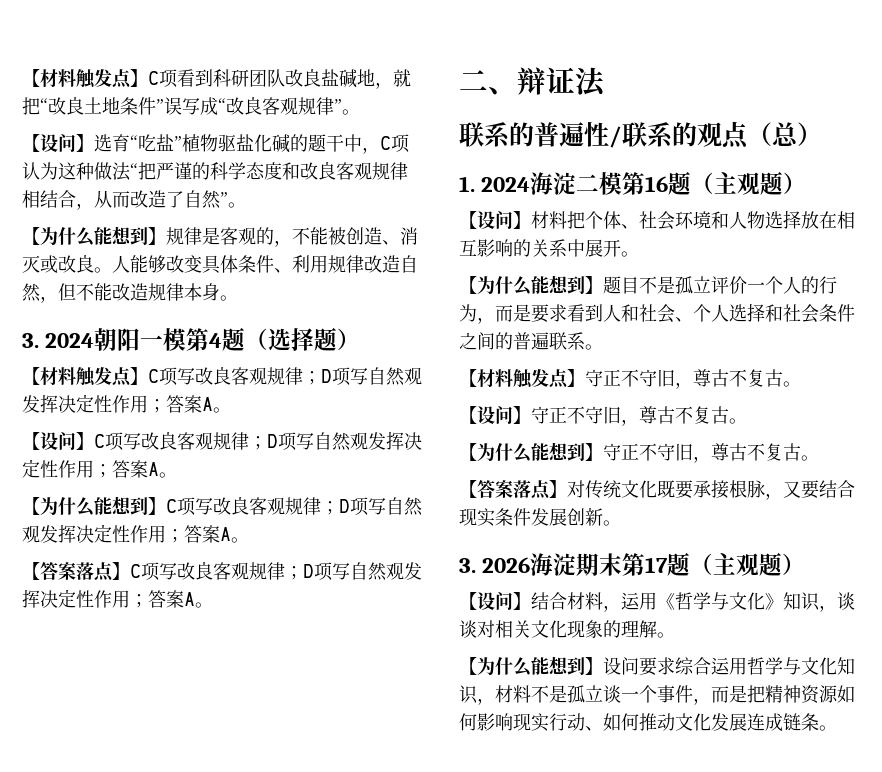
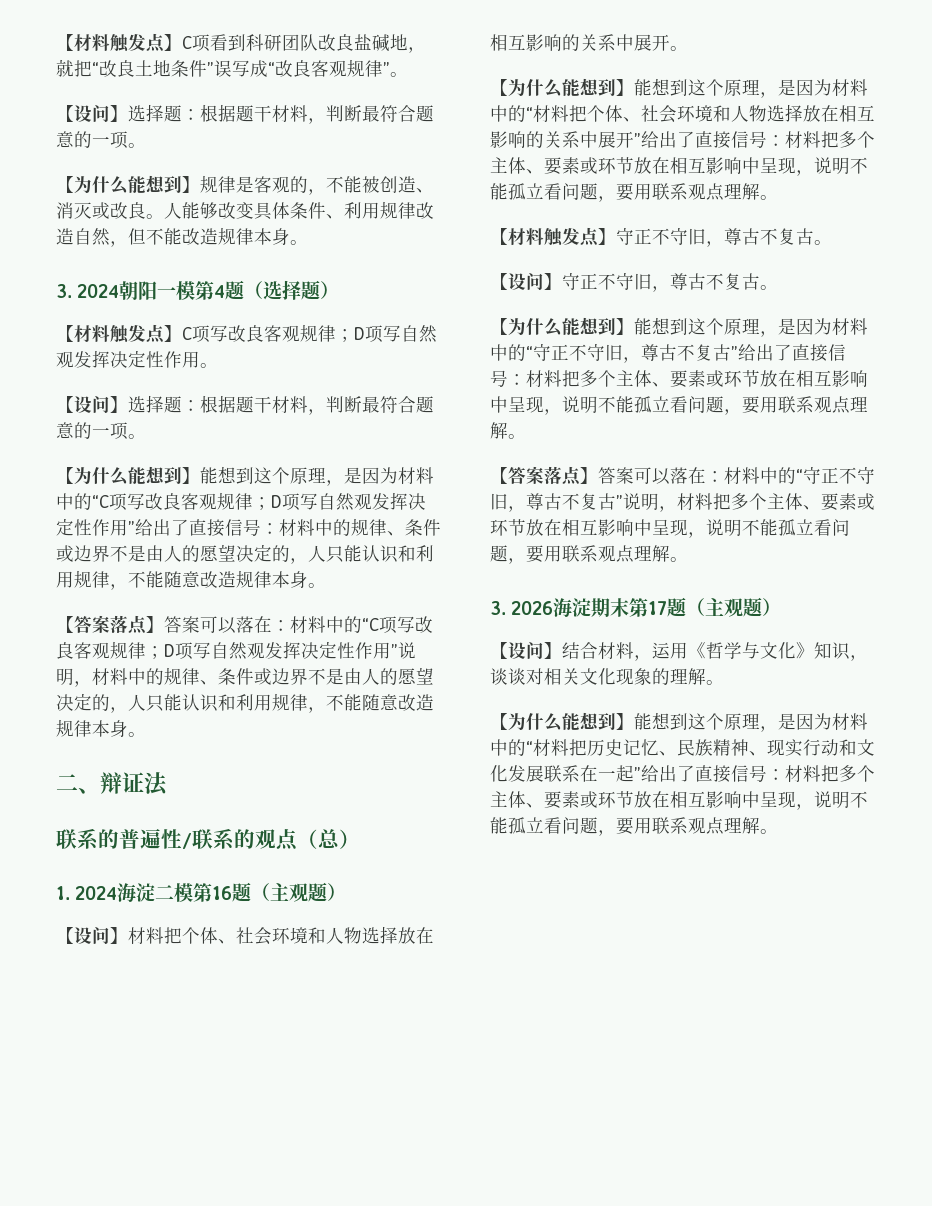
[112,134,410,154] [22,162,408,181] [22,190,228,210] 育“吃盐”植物驱盐化碱的题干中，C项认为这种做法“把严谨的科学态度和改良客观规律相结合，从而改造了自然” -> [146,104,434,124] [56,131,128,149] 择题：根据题干材料，判断最符合题意的一项
[148,395,231,413] [22,432,105,450] ；答案A。 // 【设问】C -> [200,363,218,368] [56,395,434,415] [56,422,146,440] [56,466,434,486] [56,493,109,510] 。 // 【设问】选择题：根据题干材料，判断最符合题意的一项。 // 【为什么能想到】能想到这个原理，是因为材料中的“C
[94,460,177,478] [22,496,177,516] ；答案A。 // 【为什么能想到】C -> [128,518,441,537] [56,544,434,564] [56,570,326,590] [56,615,379,635] ”给出了直接信号：材料中的规律、条件或边界不是由人的愿望决定的，人只能认识和利用规律，不能随意改造规律本身。 // 【答案落点】答案可以落在：材料中的“C
[166,525,249,543] [22,562,422,582] [22,589,195,608] ；答案A。 // 【答案落点】C项写改良客观规律；D项写自然观发挥决定性作用；答案A -> [391,642,416,659] [56,667,434,687] [56,693,434,713] [56,719,128,737] ”说明，材料中的规律、条件或边界不是由人的愿望决定的，人只能认识和利用规律，不能随意改造规律本身
[603,276,837,294] [459,303,855,324] [459,332,585,350] 题目不是孤立评价一个人的行为，而是要求看到人和社会、个人选择和社会条件之间的普遍联系 -> [634,78,868,98] [490,104,875,123] [490,131,875,149] [490,157,868,176] [490,183,760,202] 能想到这个原理，是因为材料中的“材料把个体、社会环境和人物选择放在相互影响的关系中展开”给出了直接信号：材料把多个主体、要素或环节放在相互影响中呈现，说明不能孤立看问题，要用联系观点理解
[603,443,819,463] [459,480,855,500] [459,508,603,527] 守正不守旧，尊古不复古。 // 【答案落点】对传统文化既要承接根脉，又要结合现实条件发展创新 -> [634,317,868,337] [490,344,846,363] [490,370,868,388] [490,396,868,415] [490,422,526,439] [490,466,875,486] [490,493,875,512] [490,519,850,538] [490,545,670,564] 能想到这个原理，是因为材料中的“守正不守旧，尊古不复古”给出了直接信号：材料把多个主体、要素或环节放在相互影响中呈现，说明不能孤立看问题，要用联系观点理解。 // 【答案落点】答案可以落在：材料中的“守正不守旧，尊古不复古”说明，材料把多个主体、要素或环节放在相互影响中呈现，说明不能孤立看问题，要用联系观点理解
[603,657,855,676] [459,685,855,705] [459,713,819,732] 设问要求综合运用哲学与文化知识，材料不是孤立谈一个事件，而是把精神资源如何影响现实行动、如何推动文化发展连成链条 -> [634,712,868,732] [490,739,875,757] [490,765,875,783] [490,791,868,810] [490,817,760,836] 能想到这个原理，是因为材料中的“材料把历史记忆、民族精神、现实行动和文化发展联系在一起”给出了直接信号：材料把多个主体、要素或环节放在相互影响中呈现，说明不能孤立看问题，要用联系观点理解

